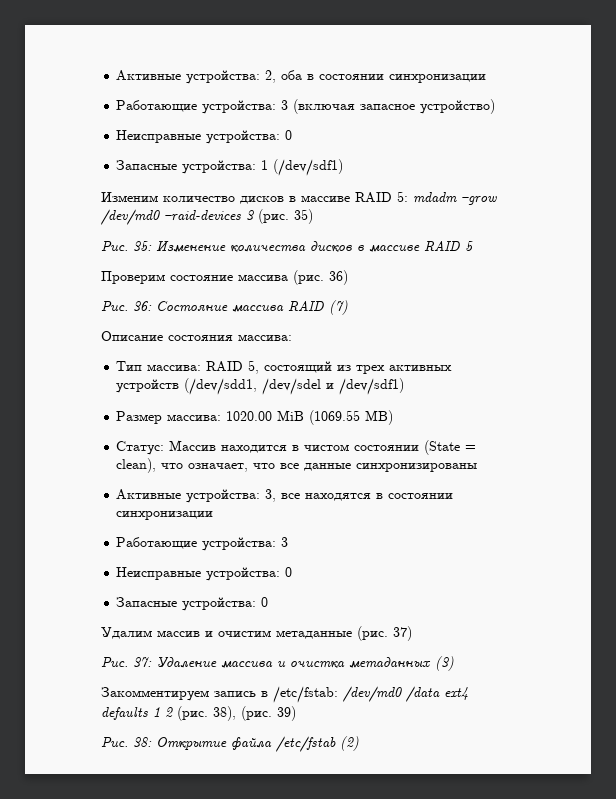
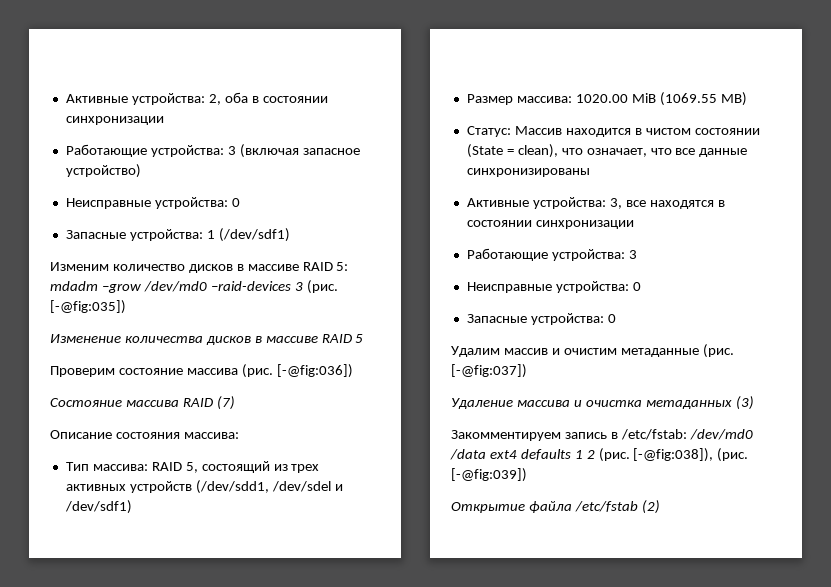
[294,209,313,224] [101,241,152,251] 35) // Рис. 35: -> [50,300,126,314] [-@fig:035]) //
[329,270,348,285] [101,301,152,311] 36) // Рис. 36: -> [276,364,353,378] [-@fig:036]) //
[393,626,412,641] [101,657,152,667] 37) // Рис. 37: -> [451,364,527,378] [-@fig:037]) //
[213,706,296,721] [101,737,152,747] 38), (рис. 39) // Рис. 38: -> [633,448,749,462] [451,468,527,482] [-@fig:038]), (рис. [-@fig:039]) //

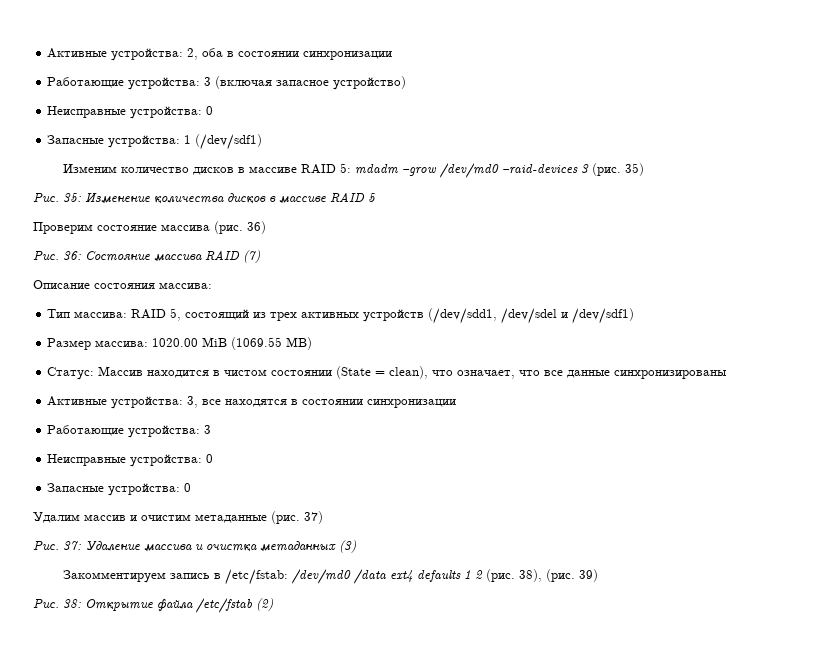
[50,300,126,314] [-@fig:035]) // -> [624,163,644,176] [33,193,81,202] 35) // Рис. 35:
[276,364,353,378] [-@fig:036]) // -> [247,221,266,234] [33,251,81,260] 36) // Рис. 36:
[451,364,527,378] [-@fig:037]) // -> [304,511,323,524] [33,541,81,550] 37) // Рис. 37:
[633,448,749,462] [451,468,527,482] [-@fig:038]), (рис. [-@fig:039]) // -> [518,569,598,582] [33,599,81,608] 38), (рис. 39) // Рис. 38:

